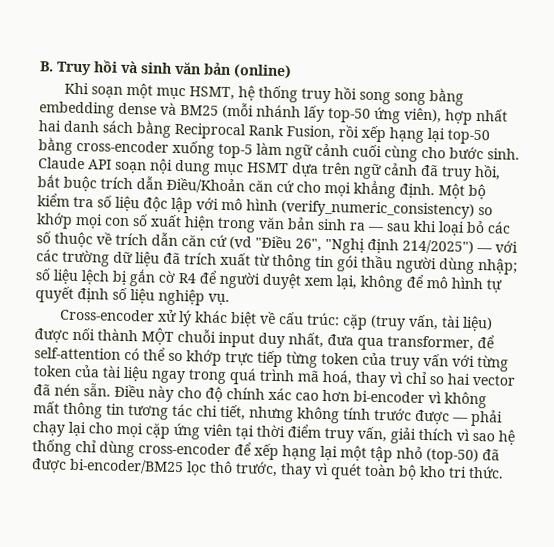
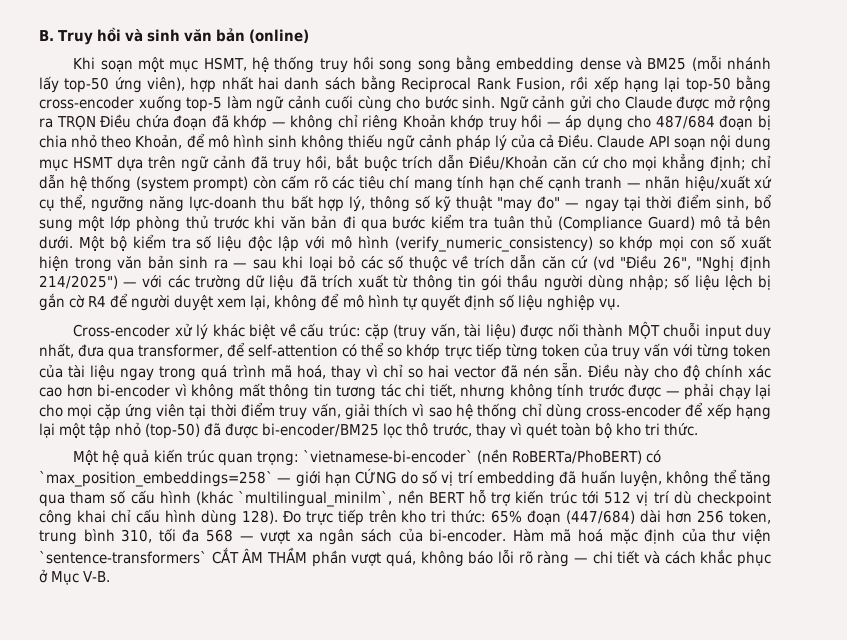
(520, 154) none -> [499,95,771,112] [39,114,771,131] [39,133,594,151] Ngữ cảnh gửi cho Claude được mở rộng ra TRỌN Điều chứa đoạn đã khớp — không chỉ riêng Khoản khớp truy hồi — áp dụng cho 487/684 đoạn bị chia nhỏ theo Khoản, để mô hình sinh không thiếu ngữ cảnh pháp lý của cả Điều.
[399,183,435,199] định. -> [709,155,771,171] [39,174,772,192] [39,194,771,212] [39,214,771,232] [39,236,73,249] định; chỉ dẫn hệ thống (system prompt) còn cấm rõ các tiêu chí mang tính hạn chế cạnh tranh — nhãn hiệu/xuất xứ cụ thể, ngưỡng năng lực-doanh thu bất hợp lý, thông số kỹ thuật "may đo" — ngay tại thời điểm sinh, bổ sung một lớp phòng thủ trước khi văn bản đi qua bước kiểm tra tuân thủ (Compliance Guard) mô tả bên dưới.
(504, 472) none -> [73,449,661,466] [39,468,772,487] [39,489,772,507] [39,509,772,526] [39,528,771,545] [39,547,771,567] [39,569,111,585] // Một hệ quả kiến trúc quan trọng: `vietnamese-bi-encoder` (nền RoBERTa/PhoBERT) có `max_position_embeddings=258` — giới hạn CỨNG do số vị trí embedding đã huấn luyện, không thể tăng qua tham số cấu hình (khác `multilingual_minilm`, nền BERT hỗ trợ kiến trúc tới 512 vị trí dù checkpoint công khai chỉ cấu hình dùng 128). Đo trực tiếp trên kho tri thức: 65% đoạn (447/684) dài hơn 256 token, trung bình 310, tối đa 568 — vượt xa ngân sách của bi-encoder. Hàm mã hoá mặc định của thư viện `sentence-transformers` CẮT ÂM THẦM phần vượt quá, không báo lỗi rõ ràng — chi tiết và cách khắc phục ở Mục V-B.

